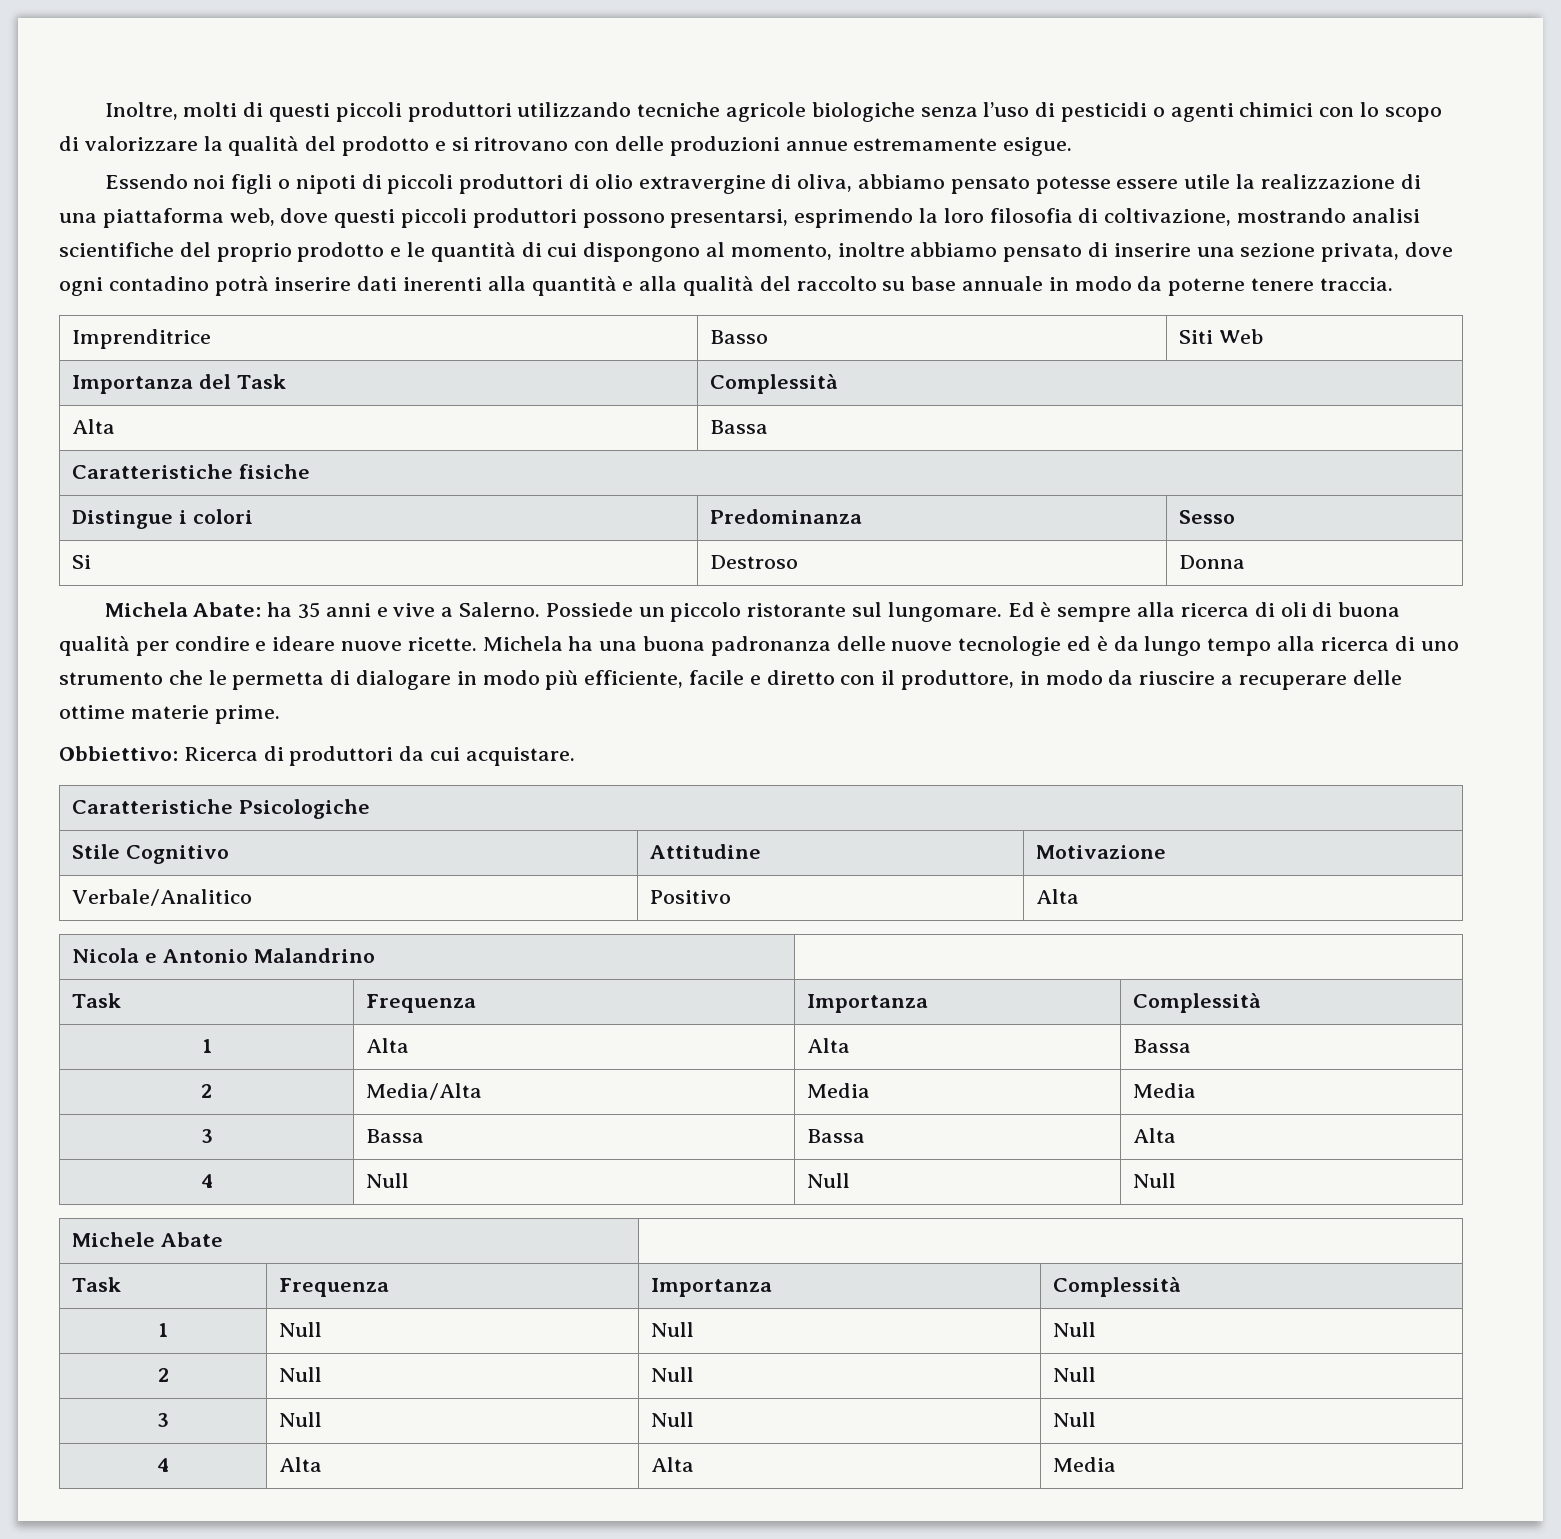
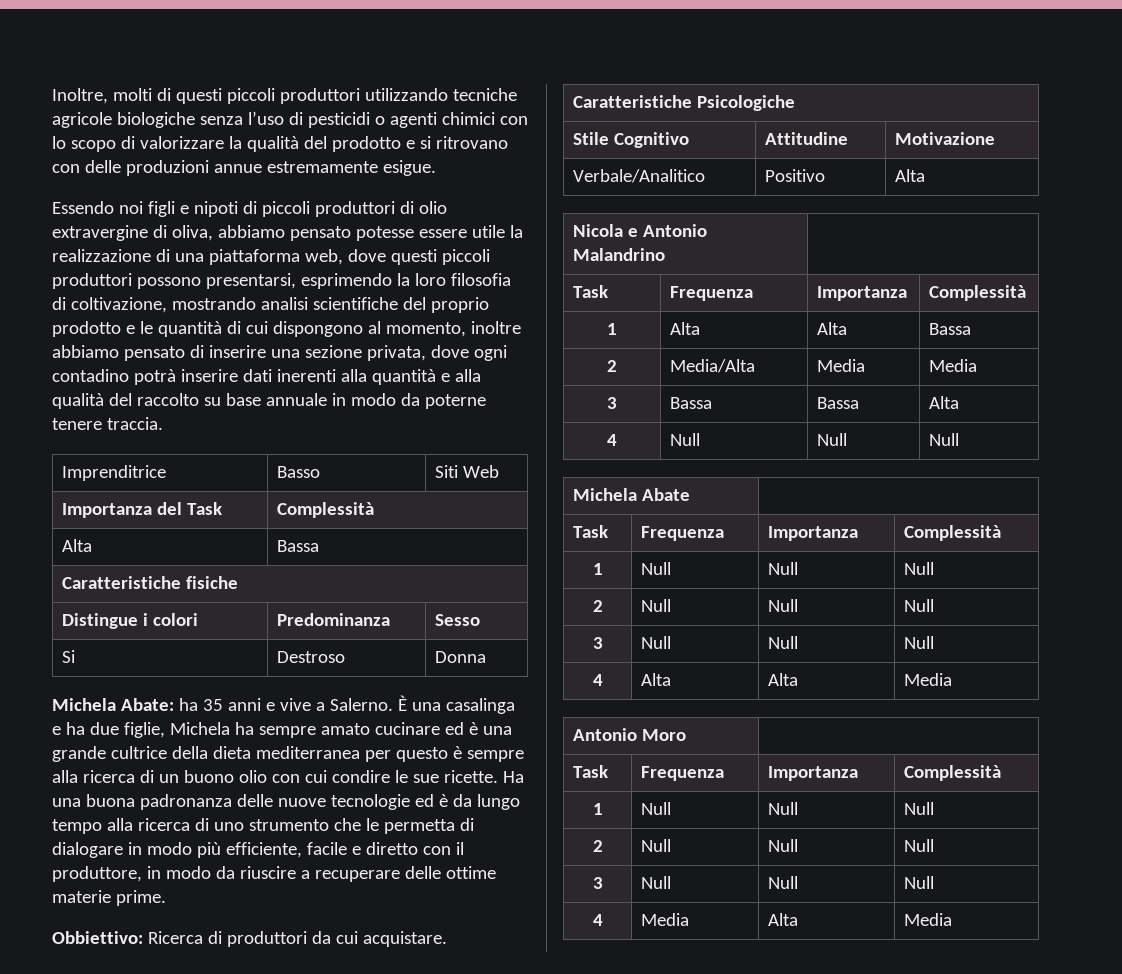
[278,179,291,189] o -> [179,205,189,214] e
[545,602,1035,622] Possiede un piccolo ristorante sul lungomare. Ed -> [397,695,515,714] [52,722,512,738] [52,746,448,762] È una casalinga e ha due figlie, Michela ha sempre amato cucinare ed è una grande cultrice della dieta mediterranea per questo
[1280,602,1401,617] [59,636,594,656] oli di buona qualità per condire e ideare nuove ricette. Michela ha -> [158,770,524,783] un buono olio con cui condire le sue ricette. Ha
[72,1232,156,1247] Michele -> [573,488,638,501] Michela
(1117, 1464) none -> [573,728,687,741] [573,765,609,778] [641,766,725,781] [768,766,859,781] [904,765,1002,781] [592,803,603,815] [641,802,672,815] [768,802,799,815] [904,802,935,815] [592,840,603,852] [641,839,672,852] [768,839,799,852] [904,839,935,852] [592,877,603,889] [641,876,672,889] [768,876,799,889] [904,876,935,889] [592,914,603,926] [641,913,690,926] [768,913,799,926] [904,913,953,926] // Antonio Moro | // Task | Frequenza | Importanza | Complessità // 1 | Null | Null | Null // 2 | Null | Null | Null // 3 | Null | Null | Null // 4 | Media | Alta | Media

